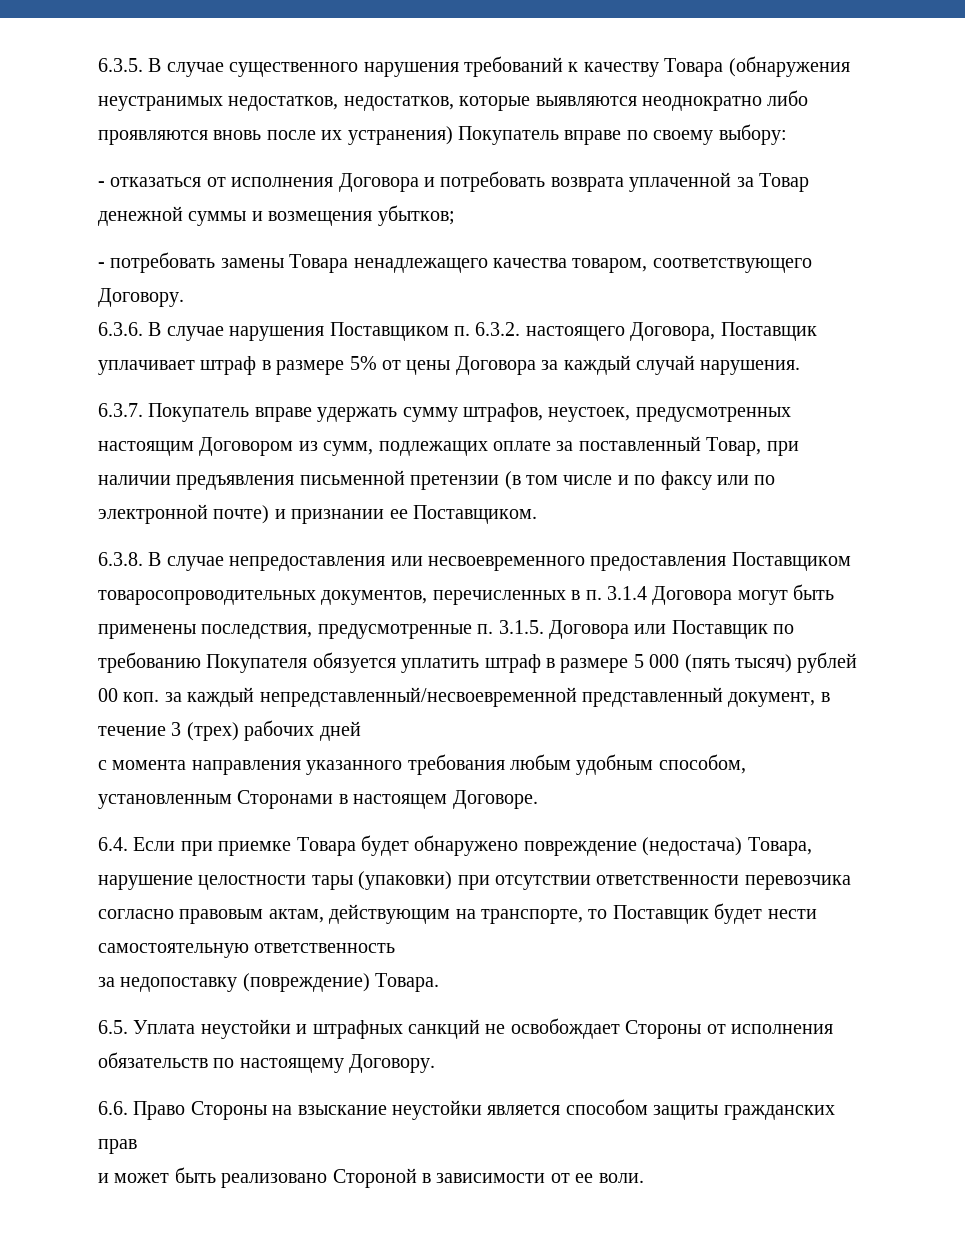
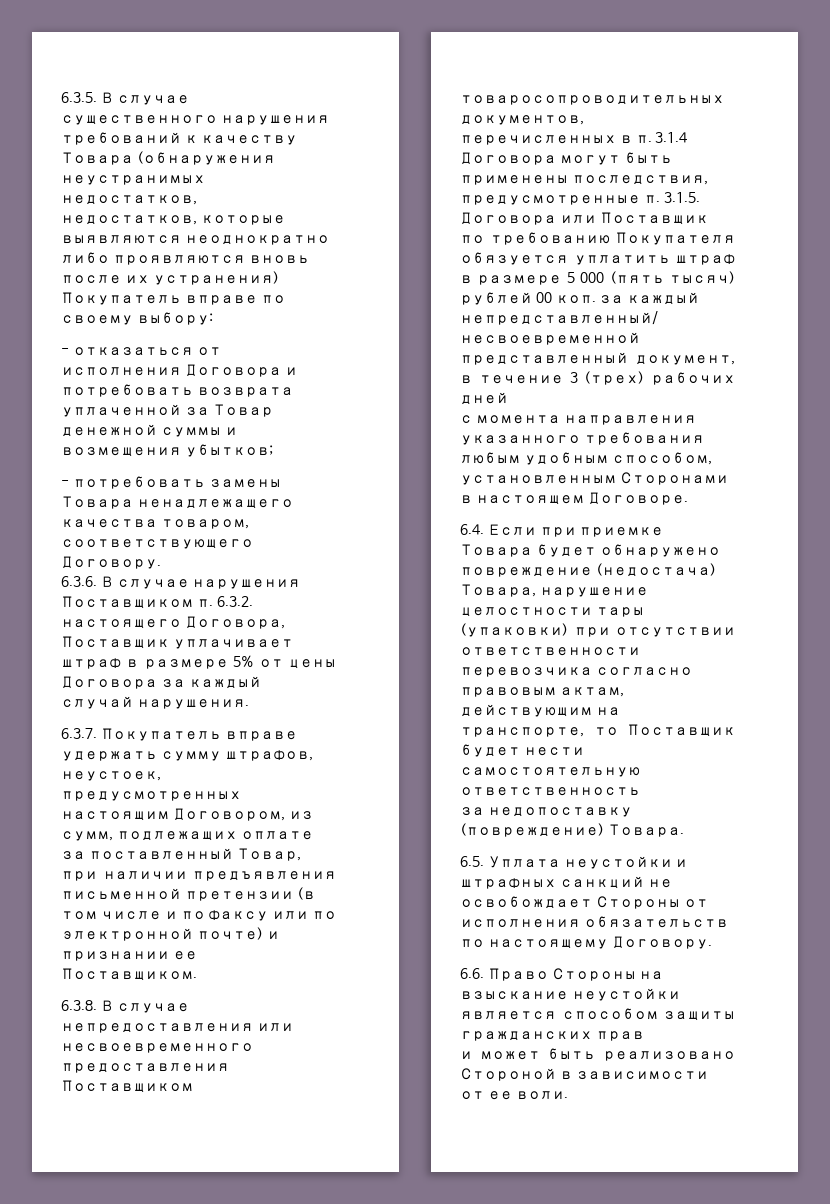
[199,437,294,456] Договором -> [172,808,285,821] Договором,

